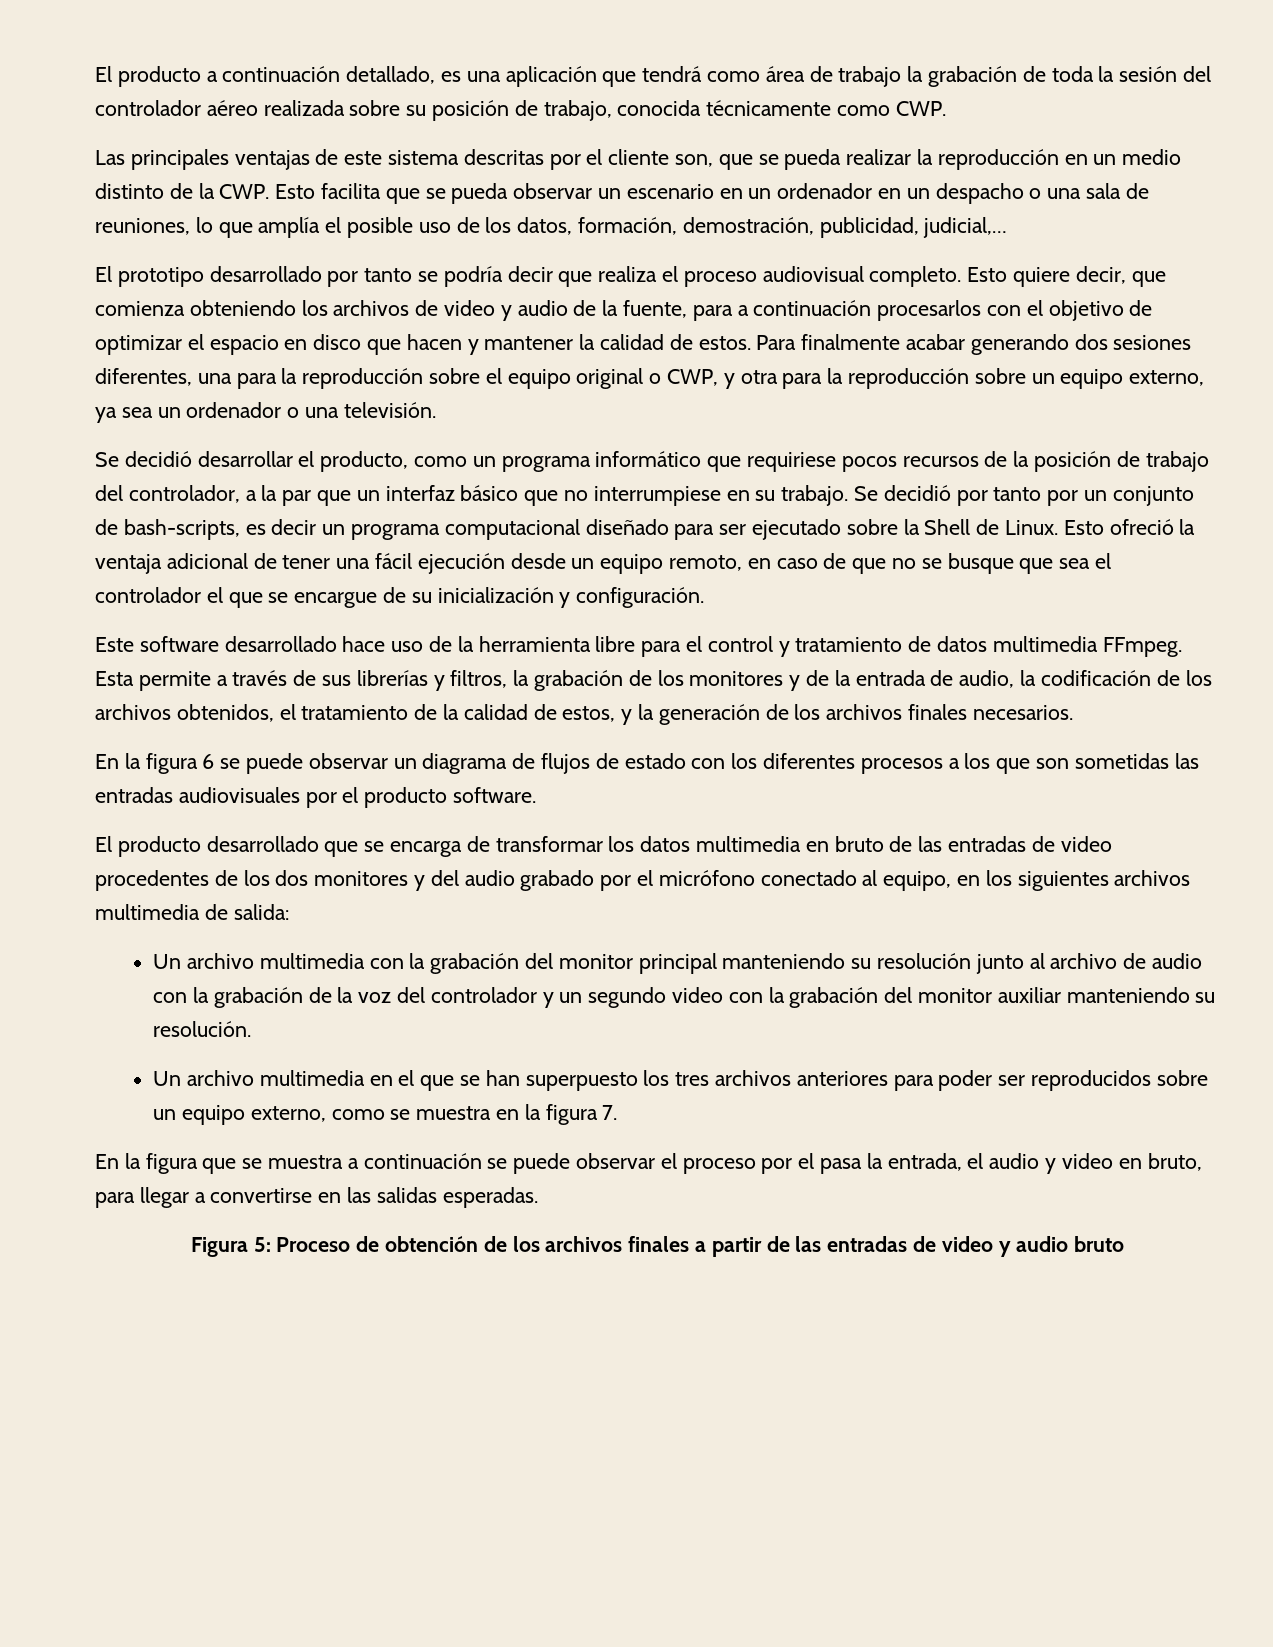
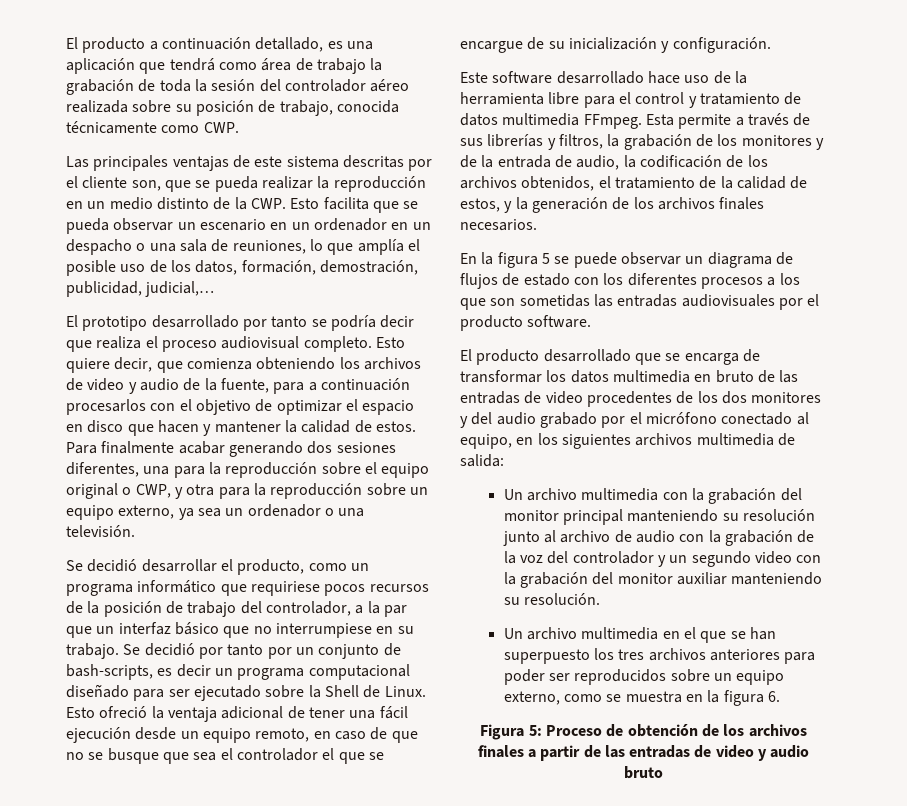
[202,754,215,769] 6 -> [541,253,550,264] 5
[602,1105,618,1120] [95,1153,1202,1174] [95,1187,538,1208] 7. // En la figura que se muestra a continuación se puede observar el proceso por el pasa la entrada, el audio y video en bruto, para llegar a convertirse en las salidas esperadas. -> [768,691,781,702] 6.

